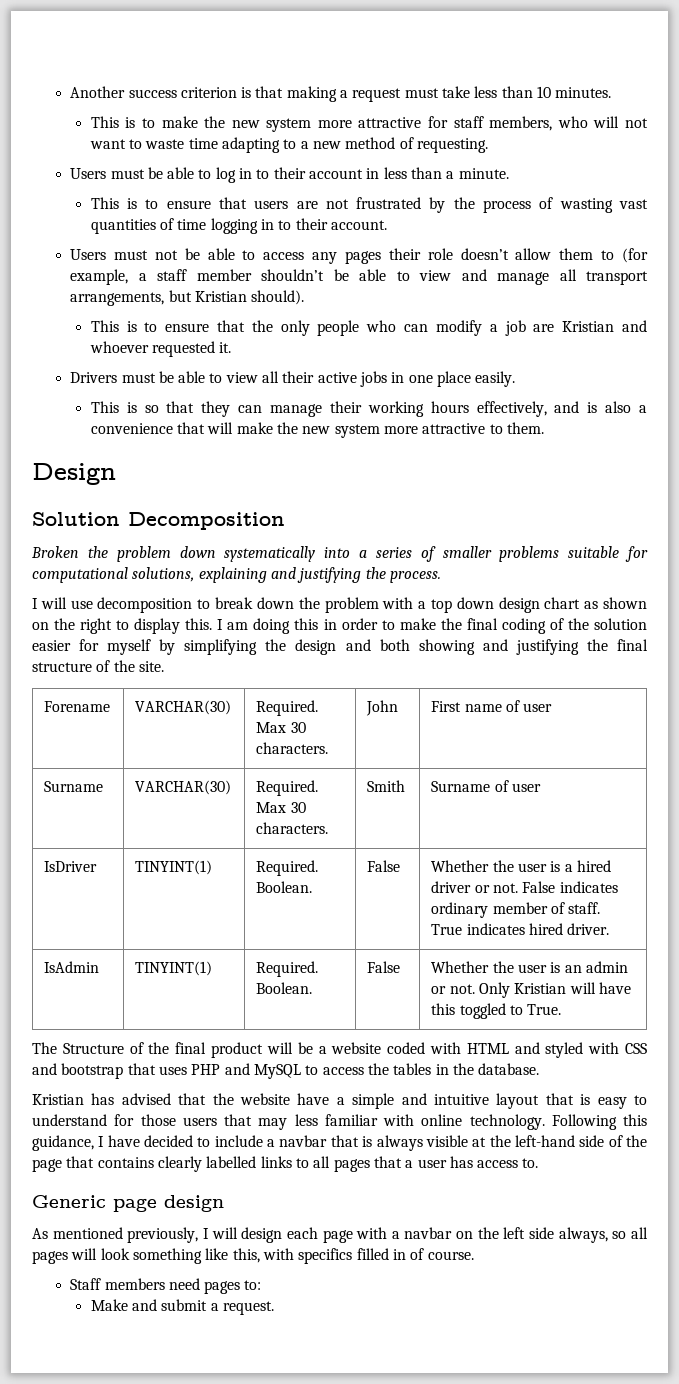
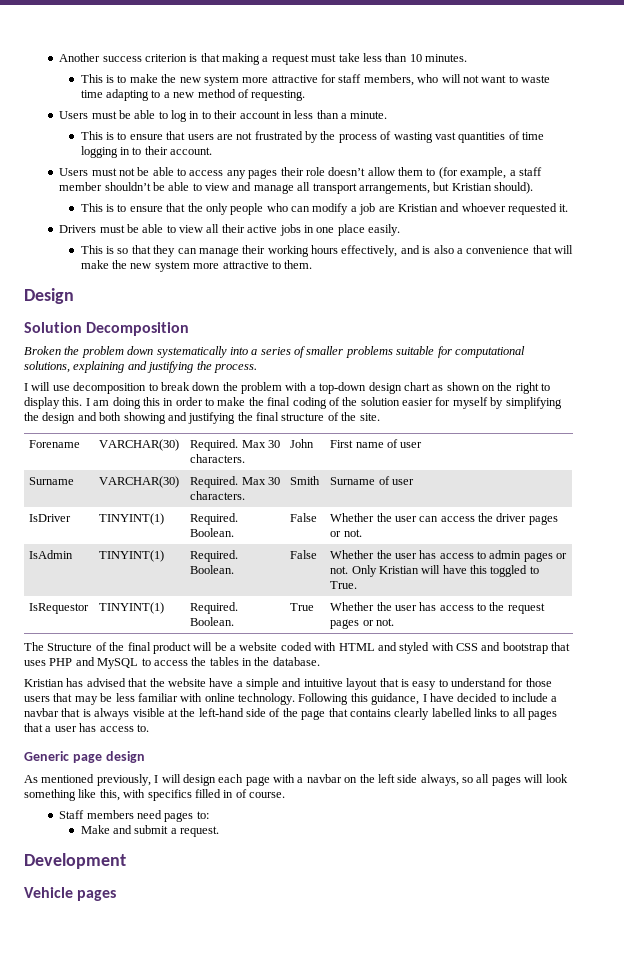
[430,597,494,613] top down -> [319,382,367,394] top-down
[550,860,611,872] [431,881,618,893] [431,902,601,918] [431,923,610,935] is a hired driver or not. False indicates ordinary member of staff. True indicates hired driver. -> [419,513,558,525] [330,529,362,537] can access the driver pages or not.
[550,961,628,973] is an admin -> [419,550,553,562] has access to admin pages
(562, 1009) none -> [29,603,90,614] [99,602,165,614] [190,602,239,614] [190,617,235,626] [290,603,315,611] [330,602,545,614] [330,618,394,629] // IsRequestor | TINYINT(1) | Required. Boolean. | True | Whether the user has access to the request pages or not.
(288, 1124) none -> [100,693,113,702] be
(275, 1308) none -> [24,853,126,869] [24,887,117,901] // Development // Vehicle pages

